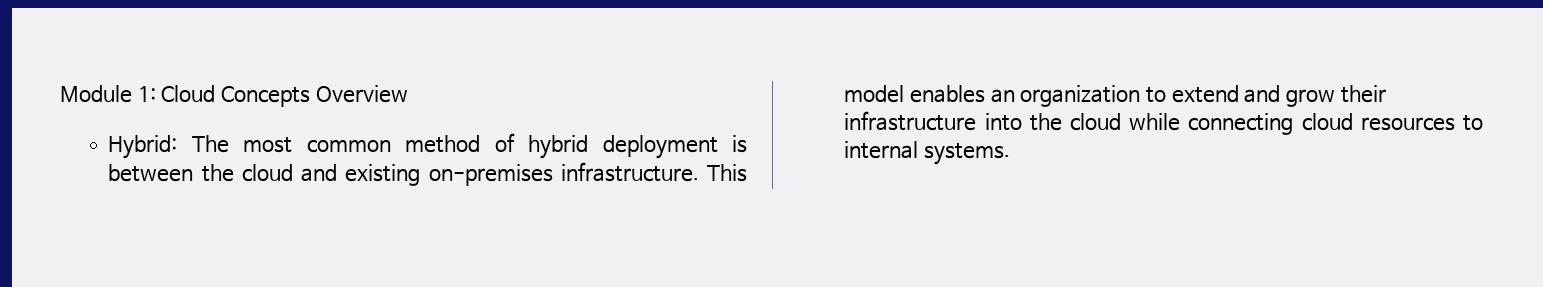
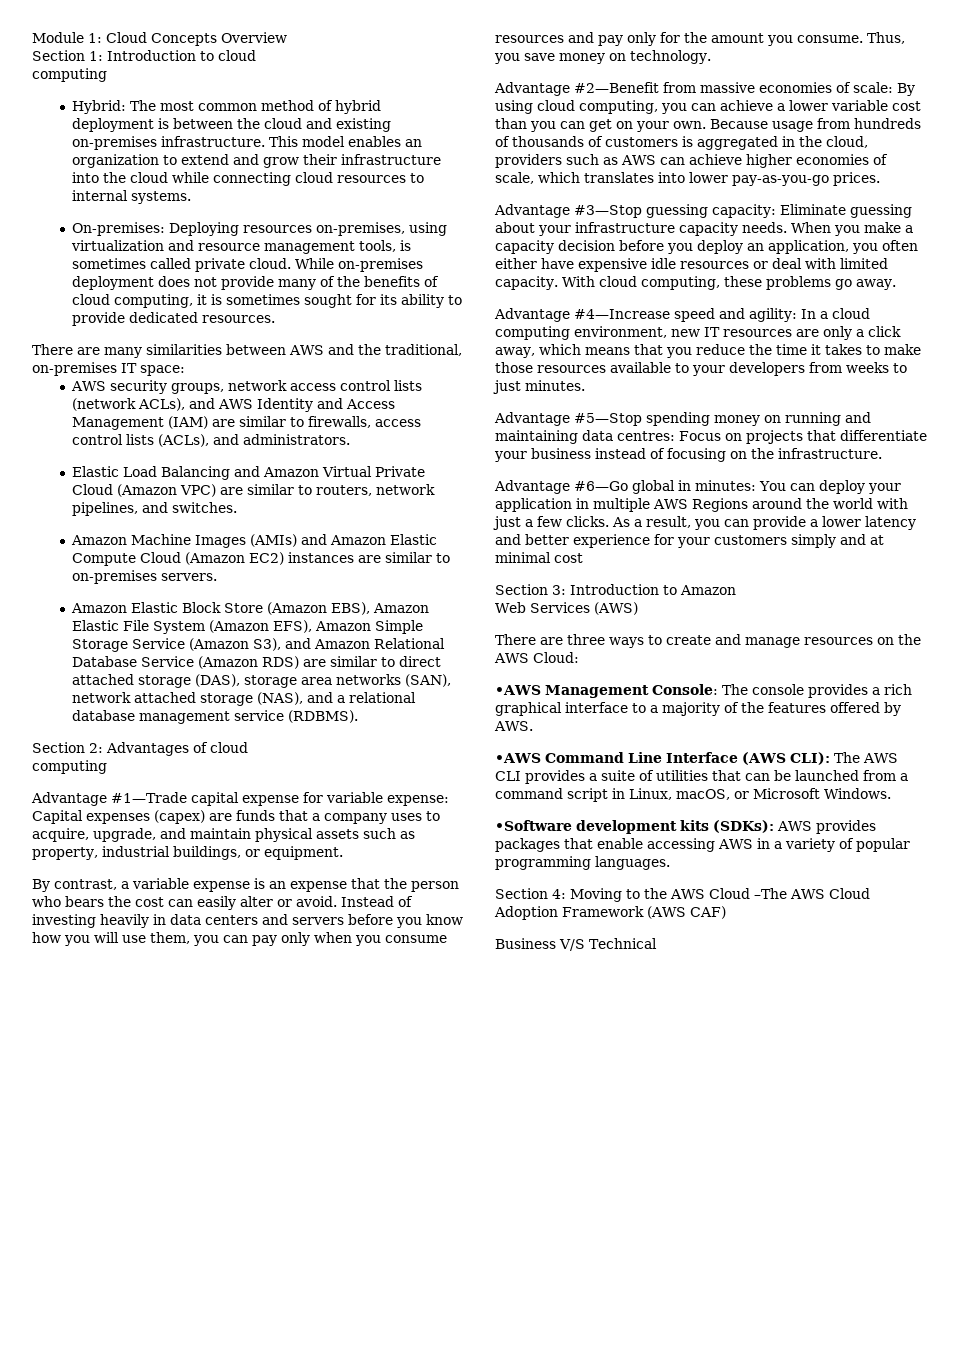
(408, 94) none -> [32,50,256,61] [32,68,107,82] // Section 1: Introduction to cloud // computing
(1011, 154) none -> [72,222,448,236] [71,240,412,254] [72,258,424,272] [72,276,440,290] [72,294,463,308] [72,312,276,326] [32,344,462,358] [32,362,185,376] [71,380,423,394] [72,398,396,412] [72,416,422,430] [72,434,351,447] [72,466,426,480] [72,484,436,497] [72,502,238,516] [71,534,438,548] [72,552,451,566] [72,570,218,584] [71,602,430,615] [72,620,424,634] [72,638,446,652] [72,656,442,669] [72,674,452,688] [72,692,417,706] [72,710,359,724] [32,742,248,756] [32,760,107,774] [31,792,449,806] [32,810,440,824] [32,828,415,842] [32,846,343,860] [32,878,459,892] [32,896,413,910] [32,914,463,928] [32,932,447,946] [495,32,905,46] [494,50,711,64] [494,82,915,96] [495,100,921,114] [495,118,921,132] [495,136,868,150] [495,154,888,168] [495,172,880,186] [494,204,912,218] [495,222,913,236] [495,240,918,254] [495,258,888,272] [495,276,896,290] [494,308,870,322] [495,326,901,340] [495,344,921,358] [495,362,907,376] [493,380,585,394] [494,412,871,426] [495,430,927,444] [494,448,882,462] [494,480,901,494] [495,498,908,512] [493,516,916,530] [495,534,884,548] [495,552,583,563] [495,584,736,595] [495,602,638,615] [495,634,921,648] [494,652,579,663] [495,684,912,698] [495,702,901,716] [494,721,533,731] [495,752,898,765] [495,770,908,784] [495,788,891,802] [495,820,876,834] [495,838,910,852] [495,856,670,870] [495,888,870,902] [494,906,726,920] [495,938,657,951] // On-premises: Deploying resources on-premises, using virtualization and resource management tools, is sometimes called private cloud. While on-premises deployment does not provide many of the benefits of cloud computing, it is sometimes sought for its ability to provide dedicated resources. // There are many similarities between AWS and the traditional, on-premises IT space: // AWS security groups, network access control lists (network ACLs), and AWS Identity and Access Management (IAM) are similar to firewalls, access control lists (ACLs), and administrators. // Elastic Load Balancing and Amazon Virtual Private Cloud (Amazon VPC) are similar to routers, network pipelines, and switches. // Amazon Machine Images (AMIs) and Amazon Elastic Compute Cloud (Amazon EC2) instances are similar to on-premises servers. // Amazon Elastic Block Store (Amazon EBS), Amazon Elastic File System (Amazon EFS), Amazon Simple Storage Service (Amazon S3), and Amazon Relational Database Service (Amazon RDS) are similar to direct attached storage (DAS), storage area networks (SAN), network attached storage (NAS), and a relational database management service (RDBMS). // Section 2: Advantages of cloud // computing // Advantage #1—Trade capital expense for variable expense: Capital expenses (capex) are funds that a company uses to acquire, upgrade, and maintain physical assets such as property, industrial buildings, or equipment. // By contrast, a variable expense is an expense that the person who bears the cost can easily alter or avoid. Instead of investing heavily in data centers and servers before you know how you will use them, you can pay only when you consume resources and pay only for the amount you consume. Thus, you save money on technology. // Advantage #2—Benefit from massive economies of scale: By using cloud computing, you can achieve a lower variable cost than you can get on your own. Because usage from hundreds of thousands of customers is aggregated in the cloud, providers such as AWS can achieve higher economies of scale, which translates into lower pay-as-you-go prices. // Advantage #3—Stop guessing capacity: Eliminate guessing about your infrastructure capacity needs. When you make a capacity decision before you deploy an application, you often either have expensive idle resources or deal with limited capacity. With cloud computing, these problems go away. // Advantage #4—Increase speed and agility: In a cloud computing environment, new IT resources are only a click away, which means that you reduce the time it takes to make those resources available to your developers from weeks to just minutes. // Advantage #5—Stop spending money on running and maintaining data centres: Focus on projects that differentiate your business instead of focusing on the infrastructure. // Advantage #6—Go global in minutes: You can deploy your application in multiple AWS Regions around the world with just a few clicks. As a result, you can provide a lower latency and better experience for your customers simply and at minimal cost // Section 3: Introduction to Amazon // Web Services (AWS) // There are three ways to create and manage resources on the AWS Cloud: // •AWS Management Console: The console provides a rich graphical interface to a majority of the features offered by AWS. // •AWS Command Line Interface (AWS CLI): The AWS CLI provides a suite of utilities that can be launched from a command script in Linux, macOS, or Microsoft Windows. // •Software development kits (SDKs): AWS provides packages that enable accessing AWS in a variety of popular programming languages. // Section 4: Moving to the AWS Cloud –The AWS Cloud Adoption Framework (AWS CAF) // Business V/S Technical

